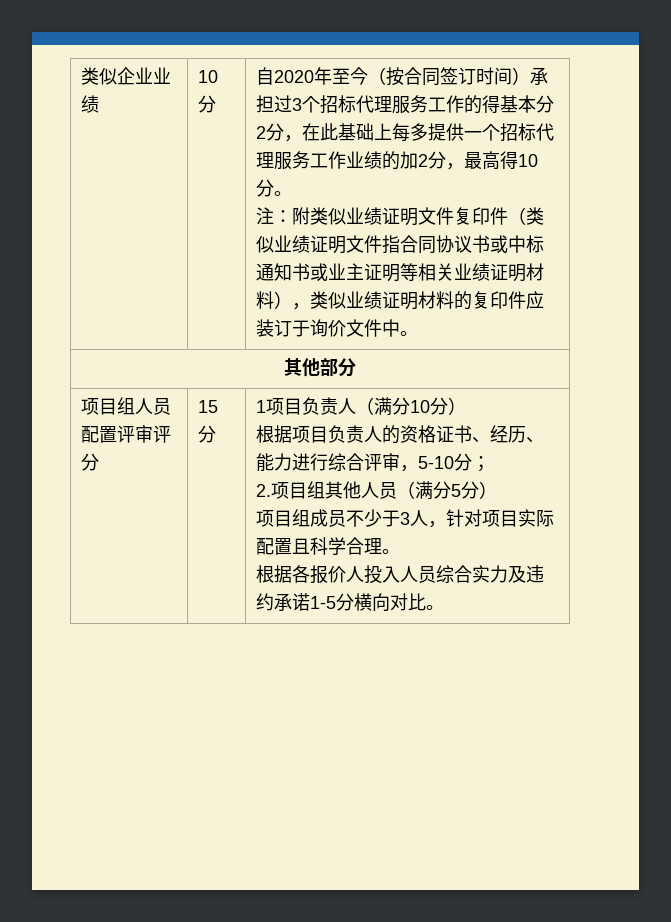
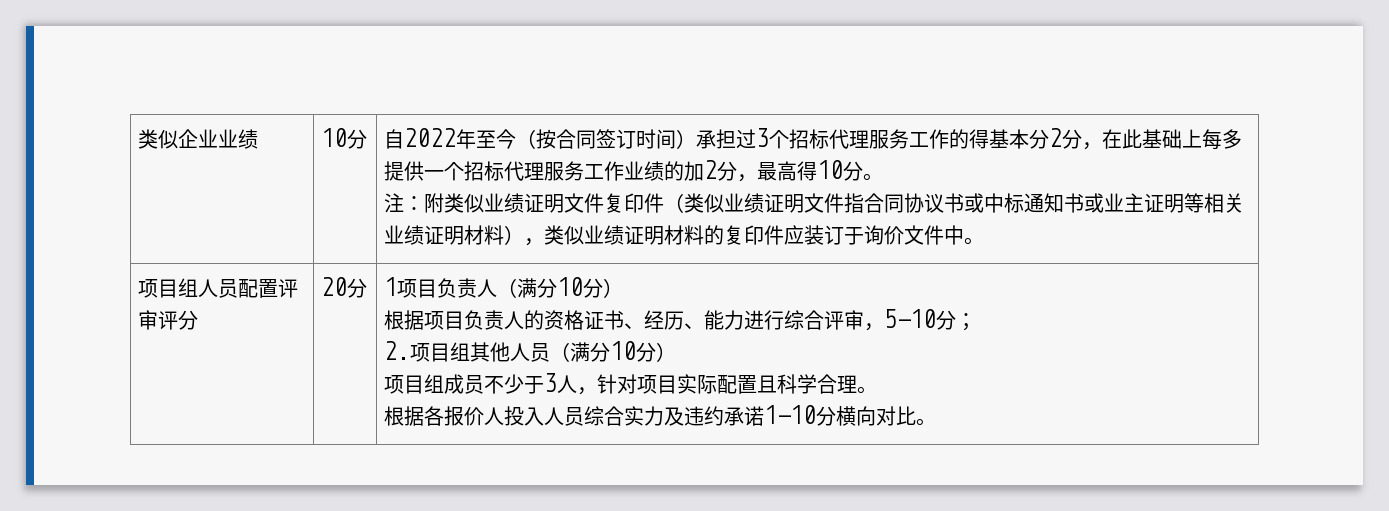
[274,70,315,83] 2020 -> [404,128,457,147] 2022
[284,358,356,377] // 其他部分 -> (985, 241) none
[198,400,219,413] 15 -> [321,277,348,296] 20
[451,484,462,497] 5 -> [610,341,637,360] 10
[310,596,337,609] 1-5 -> [764,405,817,424] 1-10

